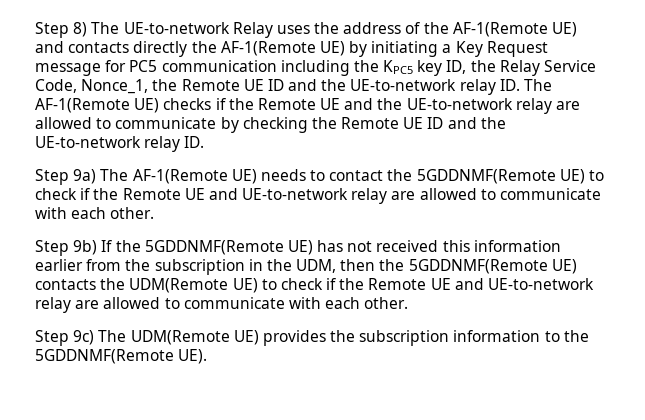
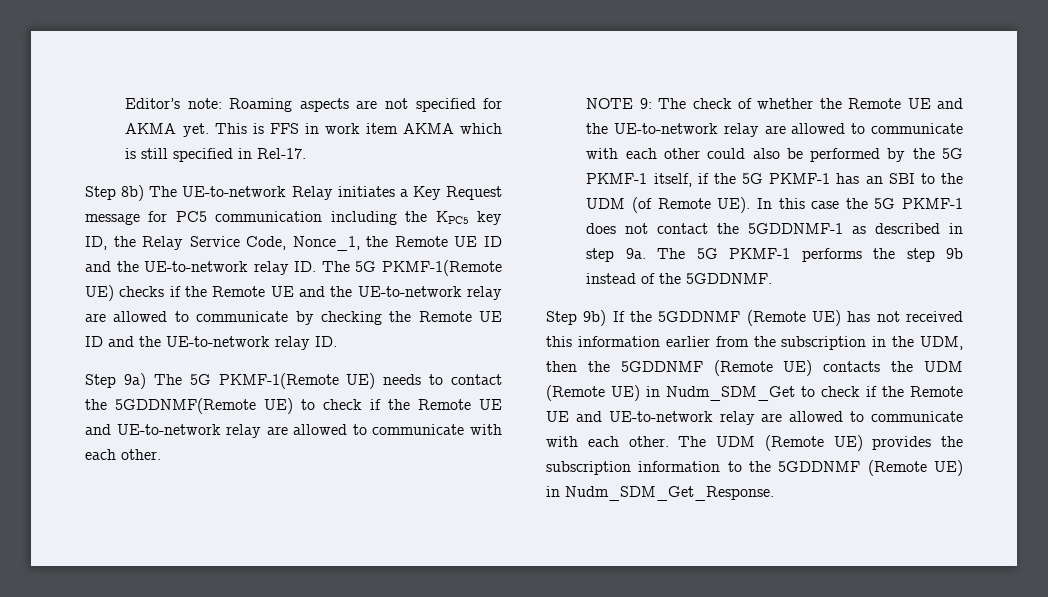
[35,22,578,38] [35,41,439,57] Step 8) The UE-to-network Relay uses the address of the AF-1(Remote UE) and contacts directly the AF-1(Remote UE) by initiating -> [125,98,502,112] [125,123,502,137] [125,148,307,162] [85,185,395,201] Editor’s note: Roaming aspects are not specified for AKMA yet. This is FFS in work item AKMA which is still specified in Rel-17. // Step 8b) The UE-to-network Relay initiates
[35,98,130,113] AF-1(Remote -> [355,260,502,276] 5G PKMF-1(Remote
[132,169,228,184] AF-1(Remote -> [189,373,339,389] 5G PKMF-1(Remote
(155, 213) none -> [586,98,963,109] [586,123,963,137] [586,148,963,162] [586,173,963,187] [586,197,963,213] [586,223,963,234] [586,248,963,262] [586,273,773,284] // NOTE 9: The check of whether the Remote UE and the UE-to-network relay are allowed to communicate with each other could also be performed by the 5G PKMF-1 itself, if the 5G PKMF-1 has an SBI to the UDM (of Remote UE). In this case the 5G PKMF-1 does not contact the 5GDDNMF-1 as described in step 9a. The 5G PKMF-1 performs the step 9b instead of the 5GDDNMF.
[144,240,284,255] 5GDDNMF(Remote -> [658,310,806,326] 5GDDNMF (Remote
[408,259,548,274] 5GDDNMF(Remote -> [620,360,773,376] 5GDDNMF (Remote
[129,278,258,293] UDM(Remote UE) -> [924,361,963,372] [546,385,795,401] UDM (Remote UE) in Nudm_SDM_Get
[35,330,230,346] // Step 9c) The UDM(Remote -> [678,435,824,451] The UDM (Remote
[35,349,208,364] 5GDDNMF(Remote UE). -> [778,460,963,476] [546,486,774,501] 5GDDNMF (Remote UE) in Nudm_SDM_Get_Response.

